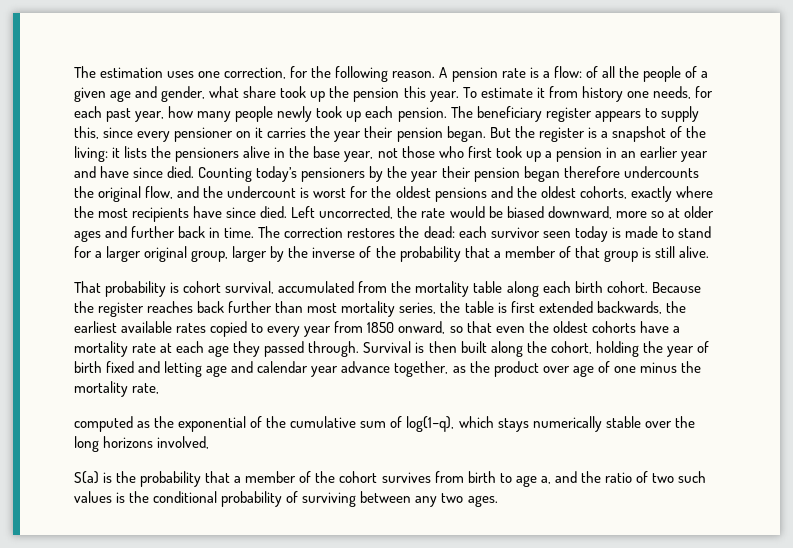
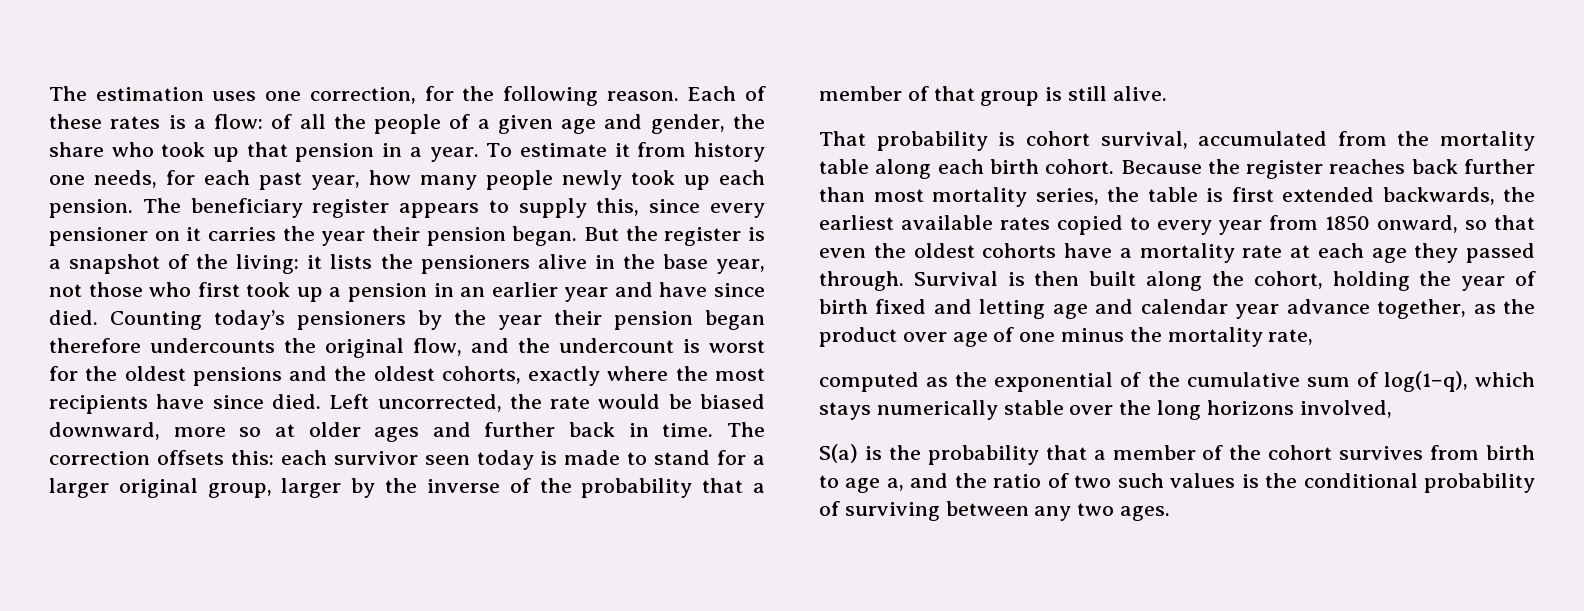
[439,67,526,82] A pension rate -> [687,86,766,101] [49,114,161,129] Each of these rates
[209,86,426,102] what share took up the pension this -> [732,114,765,129] [49,142,422,162] the share who took up that pension in a
[347,226,455,238] restores the dead: -> [156,450,274,465] offsets this:

